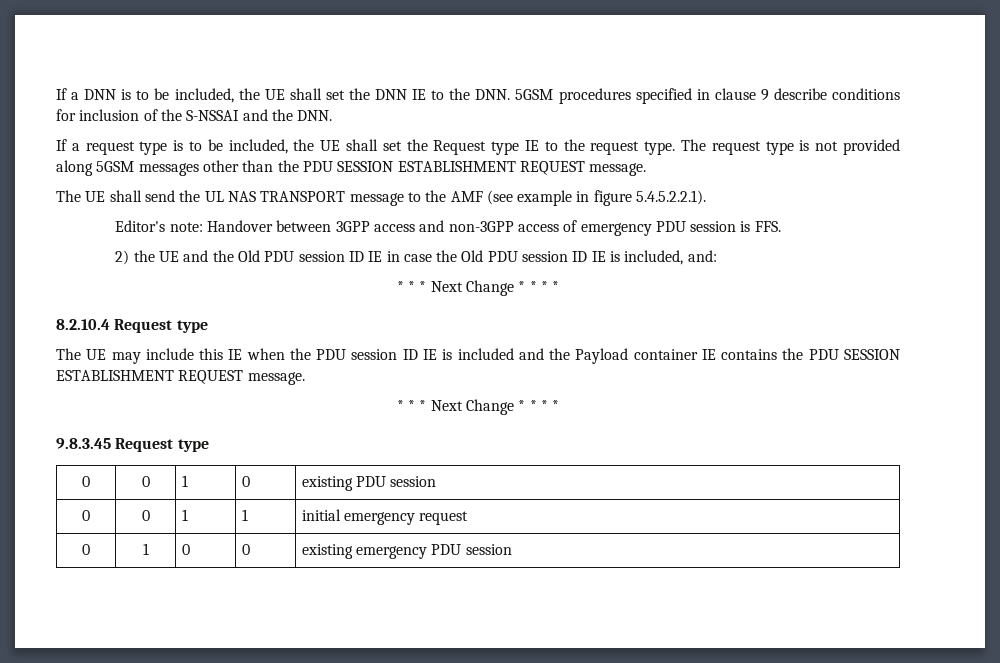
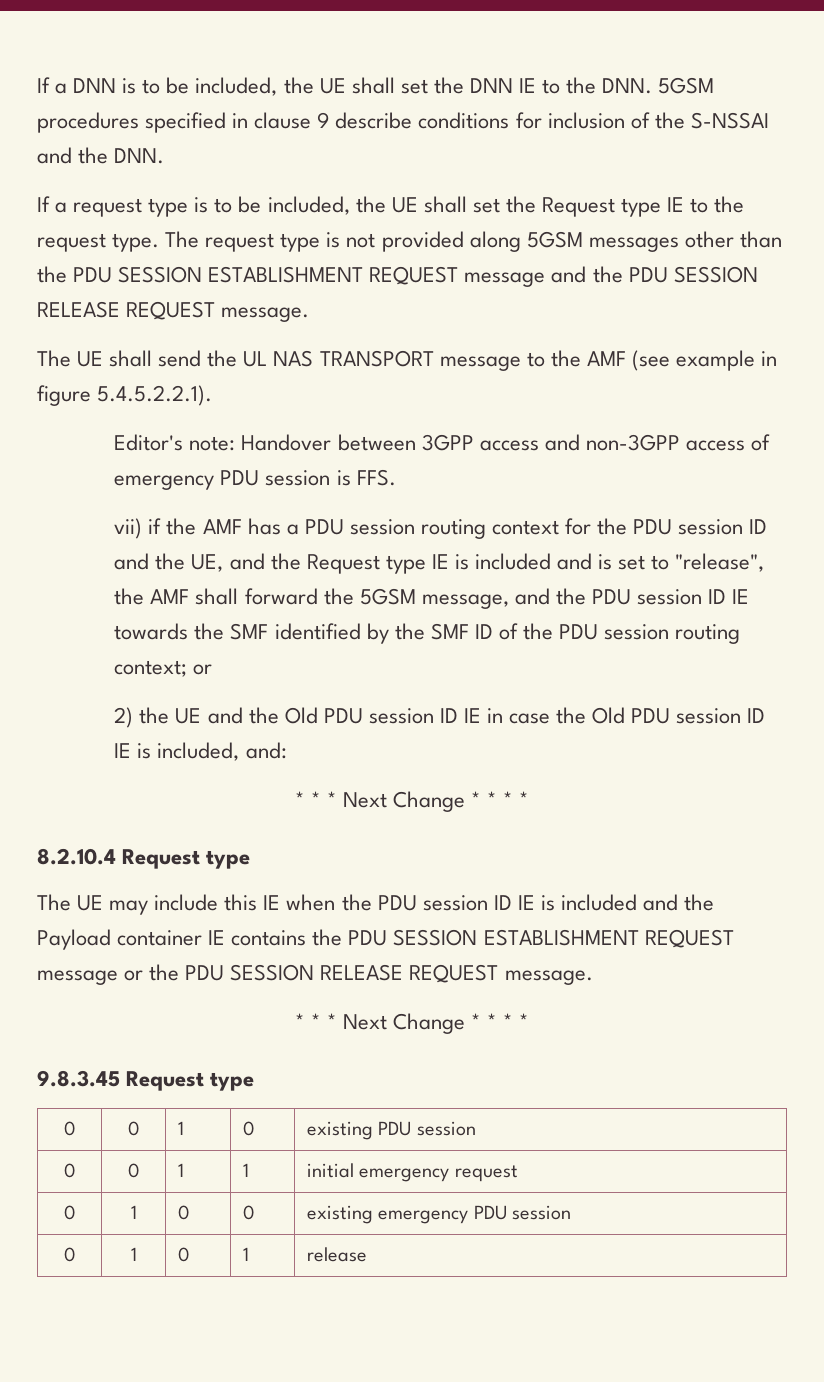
(585, 168) none -> [464,266,758,287] [37,301,216,320] message and the PDU SESSION RELEASE REQUEST
(781, 226) none -> [114,518,768,539] [114,553,765,574] [114,588,750,609] [114,623,741,644] [114,660,213,677] // vii) if the AMF has a PDU session routing context for the PDU session ID and the UE, and the Request type IE is included and is set to "release", the AMF shall forward the 5GSM message, and the PDU session ID IE towards the SMF identified by the SMF ID of the PDU session routing context; or
(244, 377) none -> [37,964,499,985] message or the PDU SESSION RELEASE REQUEST
(512, 549) none -> [63,1247,76,1262] [130,1247,137,1261] [177,1247,190,1262] [242,1247,249,1261] [306,1247,367,1262] // 0 | 1 | 0 | 1 | release

